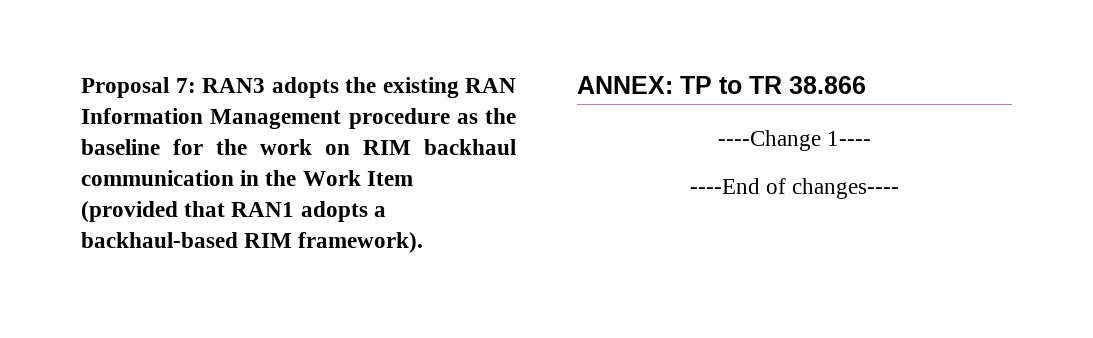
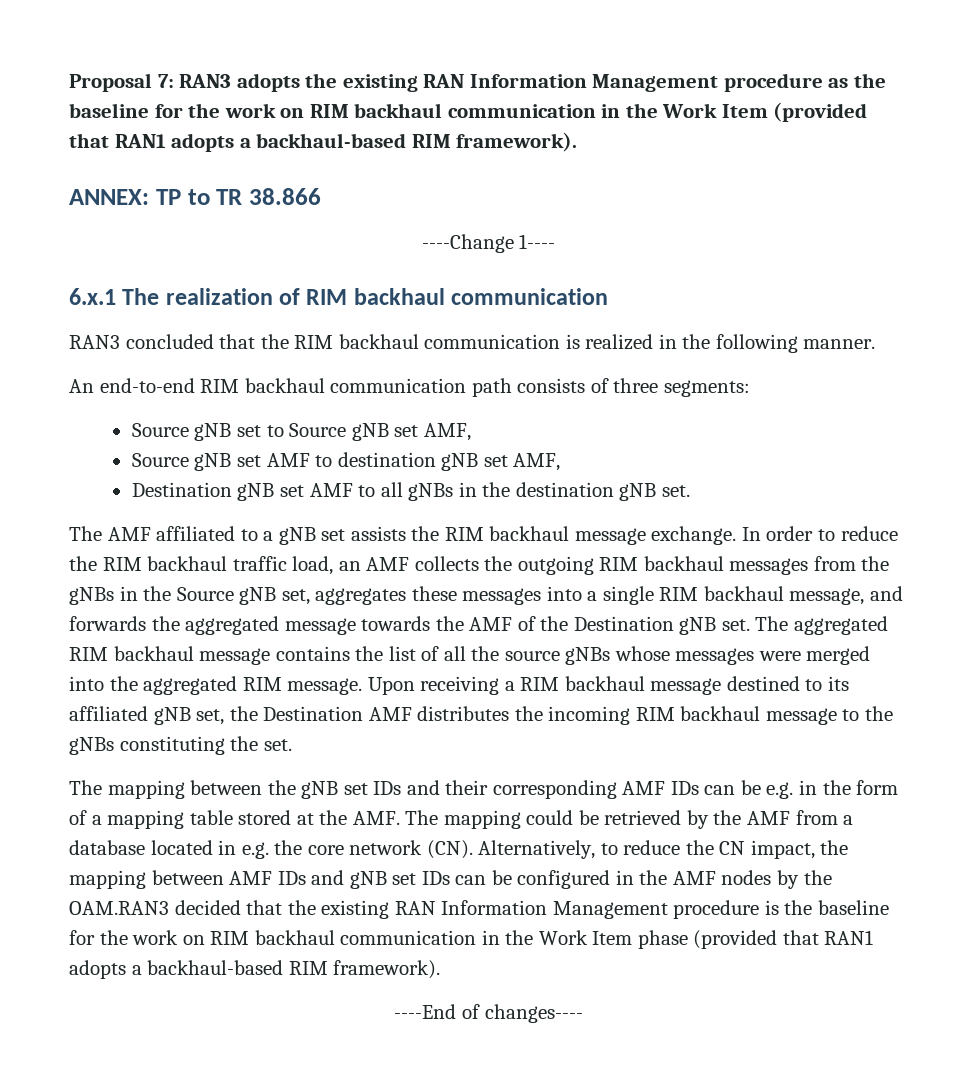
(872, 138) none -> [69,288,609,305] [69,334,876,353] [69,378,750,397] [131,423,471,441] [131,452,561,471] [131,482,690,501] [69,526,898,545] [69,556,890,575] [69,586,904,605] [69,616,888,635] [69,646,871,665] [69,676,849,695] [69,706,893,725] [69,736,292,755] [69,780,899,799] [69,810,854,829] [69,840,849,859] [69,870,832,889] [69,900,889,919] [69,930,874,949] [69,960,441,979] // 6.x.1 The realization of RIM backhaul communication // RAN3 concluded that the RIM backhaul communication is realized in the following manner. // An end-to-end RIM backhaul communication path consists of three segments: // Source gNB set to Source gNB set AMF, // Source gNB set AMF to destination gNB set AMF, // Destination gNB set AMF to all gNBs in the destination gNB set. // The AMF affiliated to a gNB set assists the RIM backhaul message exchange. In order to reduce the RIM backhaul traffic load, an AMF collects the outgoing RIM backhaul messages from the gNBs in the Source gNB set, aggregates these messages into a single RIM backhaul message, and forwards the aggregated message towards the AMF of the Destination gNB set. The aggregated RIM backhaul message contains the list of all the source gNBs whose messages were merged into the aggregated RIM message. Upon receiving a RIM backhaul message destined to its affiliated gNB set, the Destination AMF distributes the incoming RIM backhaul message to the gNBs constituting the set. // The mapping between the gNB set IDs and their corresponding AMF IDs can be e.g. in the form of a mapping table stored at the AMF. The mapping could be retrieved by the AMF from a database located in e.g. the core network (CN). Alternatively, to reduce the CN impact, the mapping between AMF IDs and gNB set IDs can be configured in the AMF nodes by the OAM.RAN3 decided that the existing RAN Information Management procedure is the baseline for the work on RIM backhaul communication in the Work Item phase (provided that RAN1 adopts a backhaul-based RIM framework).

